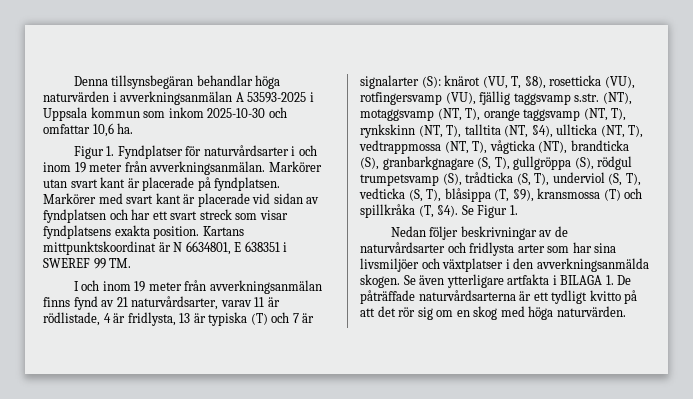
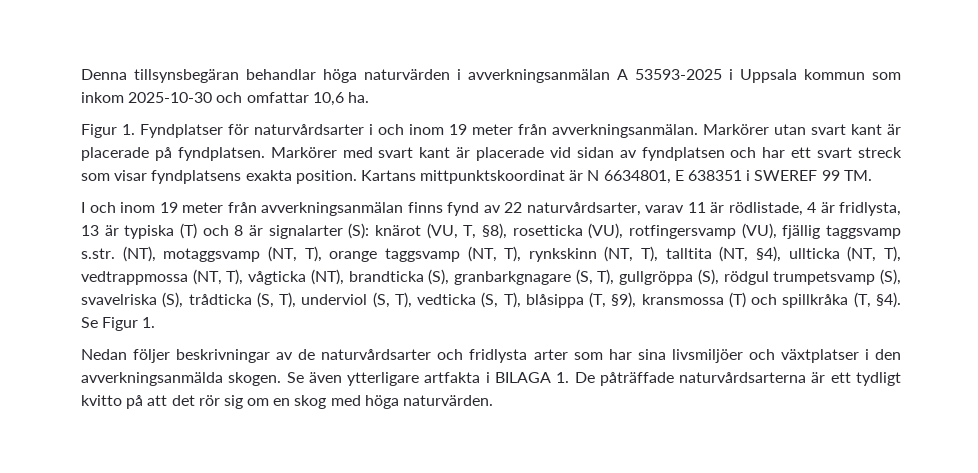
[116,297,128,307] 21 -> [504,202,522,213] 22
[292,313,299,323] 7 -> [234,225,244,236] 8
(462, 179) none -> [81,292,184,308] svavelriska (S),

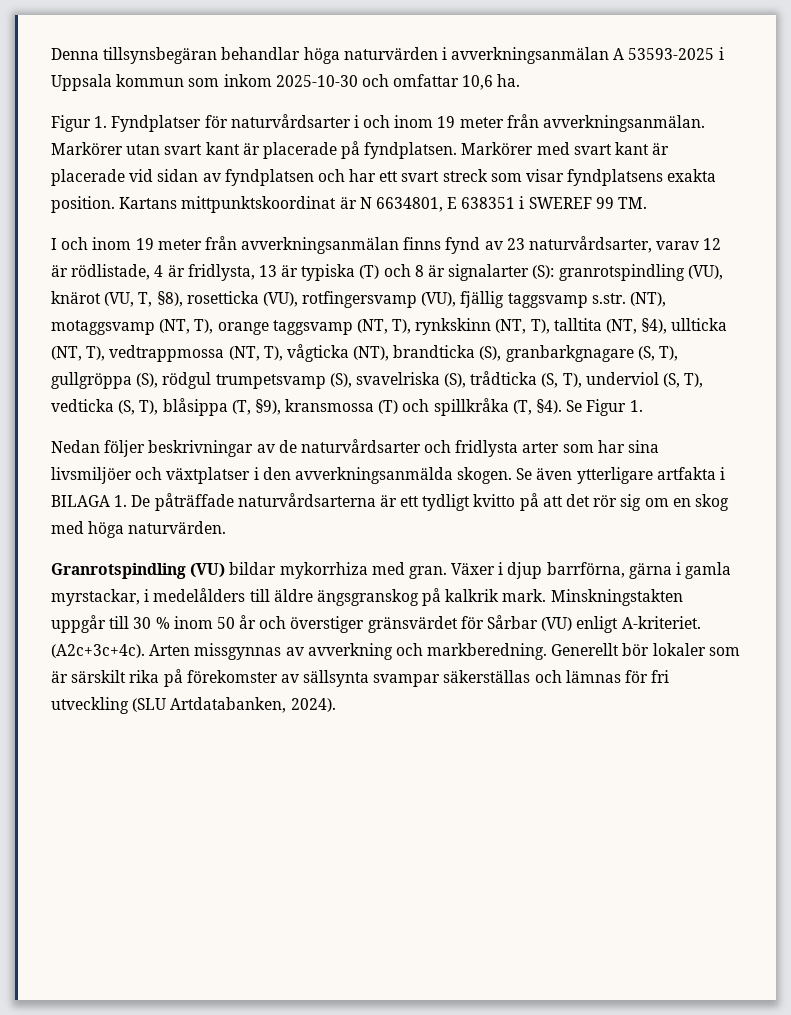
[504,202,522,213] 22 -> [506,238,525,250] 23
[687,202,706,213] 11 -> [703,238,722,250] 12
(370, 231) none -> [558,264,723,281] granrotspindling (VU),
(494, 400) none -> [51,562,732,579] [51,588,683,606] [51,615,701,633] [51,643,740,660] [51,669,670,687] [51,697,336,714] // Granrotspindling (VU) bildar mykorrhiza med gran. Växer i djup barrförna, gärna i gamla myrstackar, i medelålders till äldre ängsgranskog på kalkrik mark. Minskningstakten uppgår till 30 % inom 50 år och överstiger gränsvärdet för Sårbar (VU) enligt A-kriteriet. (A2c+3c+4c). Arten missgynnas av avverkning och markberedning. Generellt bör lokaler som är särskilt rika på förekomster av sällsynta svampar säkerställas och lämnas för fri utveckling (SLU Artdatabanken, 2024).

